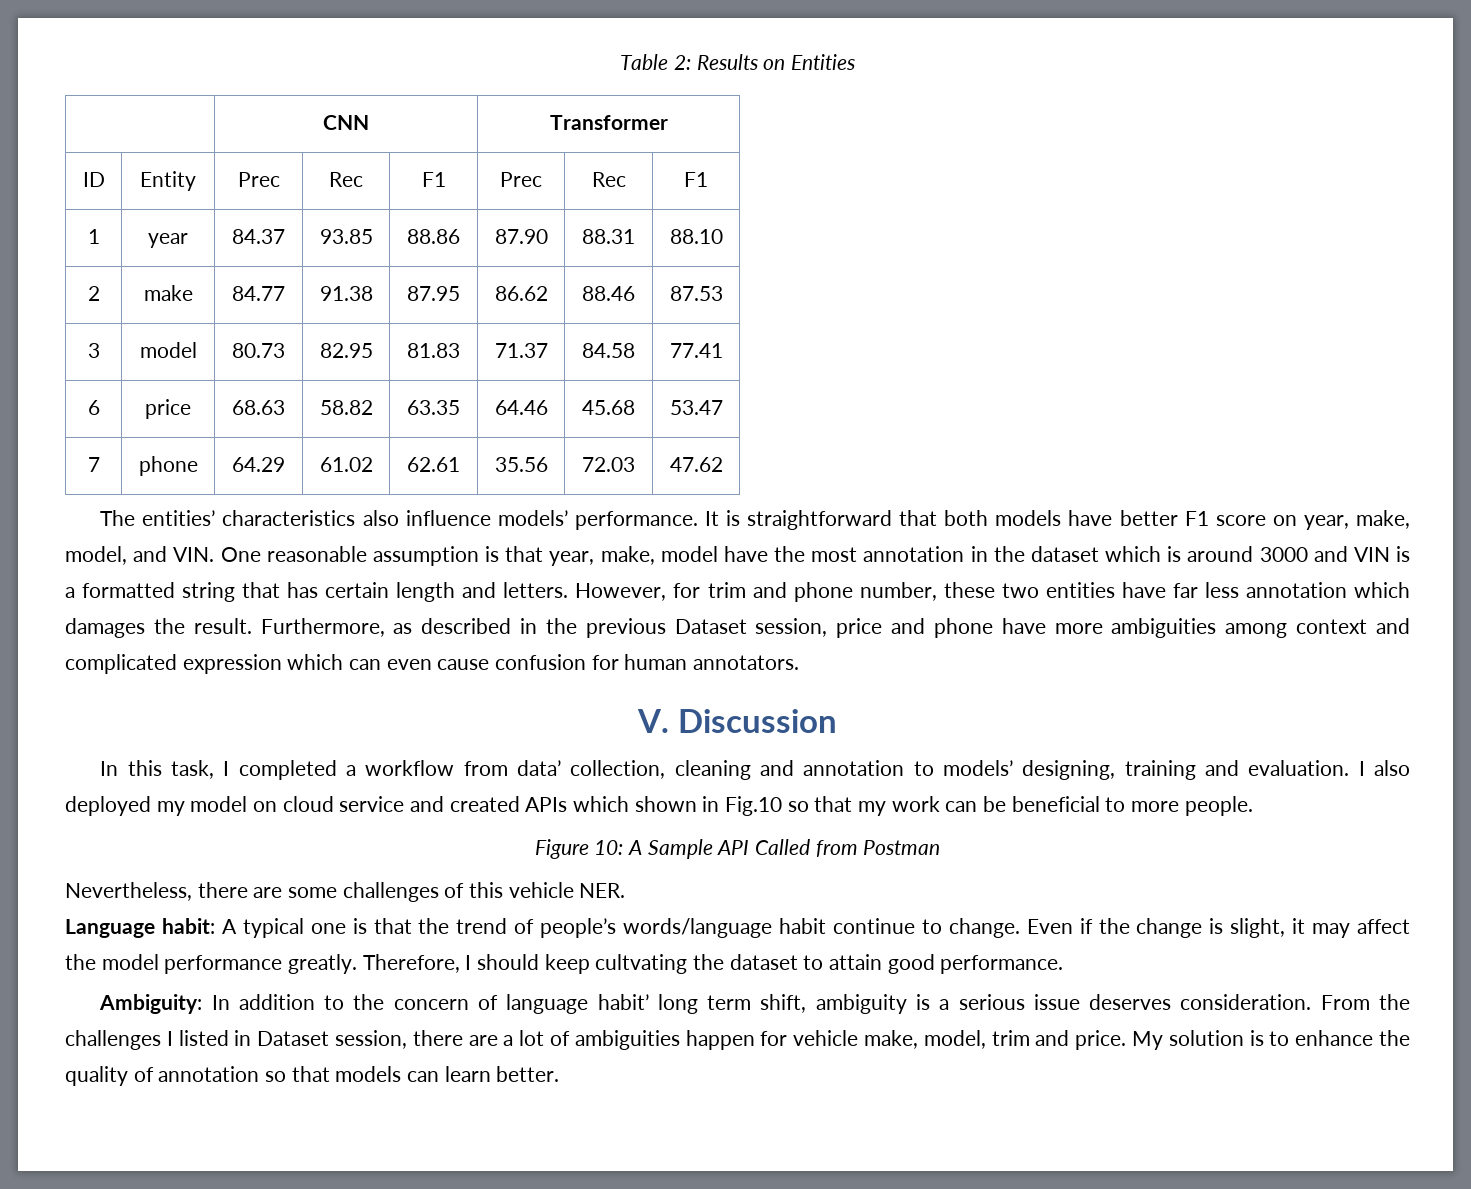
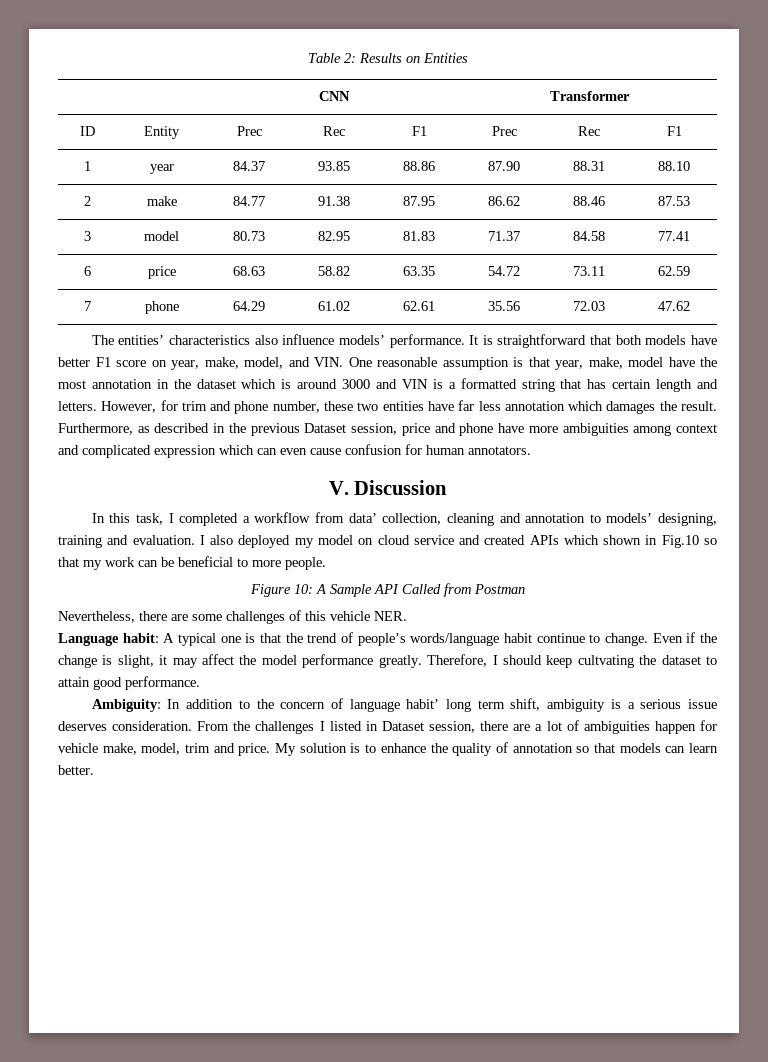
[494,400,548,415] [582,400,635,415] [669,400,723,415] 64.46 | 45.68 | 53.47 -> [488,266,520,276] [573,266,605,276] [658,266,690,276] 54.72 | 73.11 | 62.59

